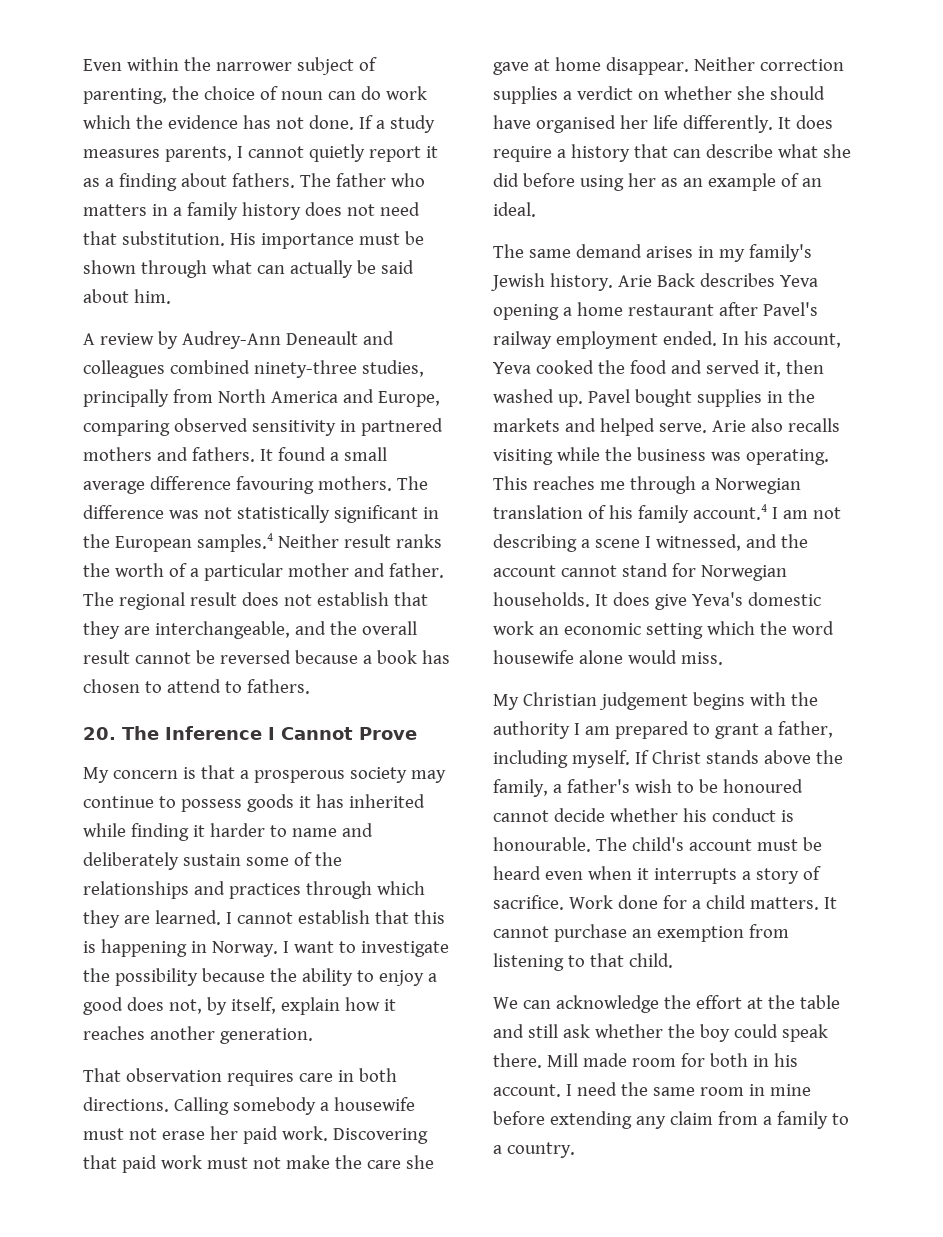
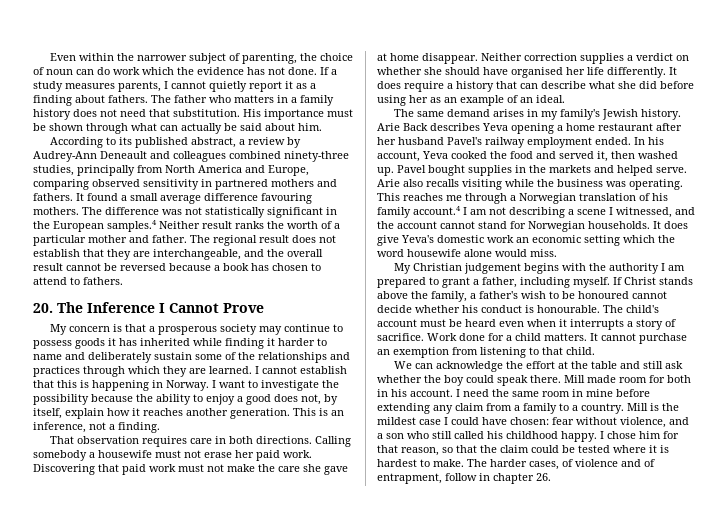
[83,333,95,345] A -> [49,137,245,148] According to its published abstract, a
(313, 1036) none -> [293,408,344,416] [33,422,160,433] This is an inference, not a finding.
(758, 309) none -> [377,137,444,145] her husband
(575, 1150) none -> [627,403,679,411] [377,417,689,428] [377,431,679,442] [377,445,669,456] [377,459,655,470] [377,473,551,484] Mill is the mildest case I could have chosen: fear without violence, and a son who still called his childhood happy. I chose him for that reason, so that the claim could be tested where it is hardest to make. The harder cases, of violence and of entrapment, follow in chapter 26.

